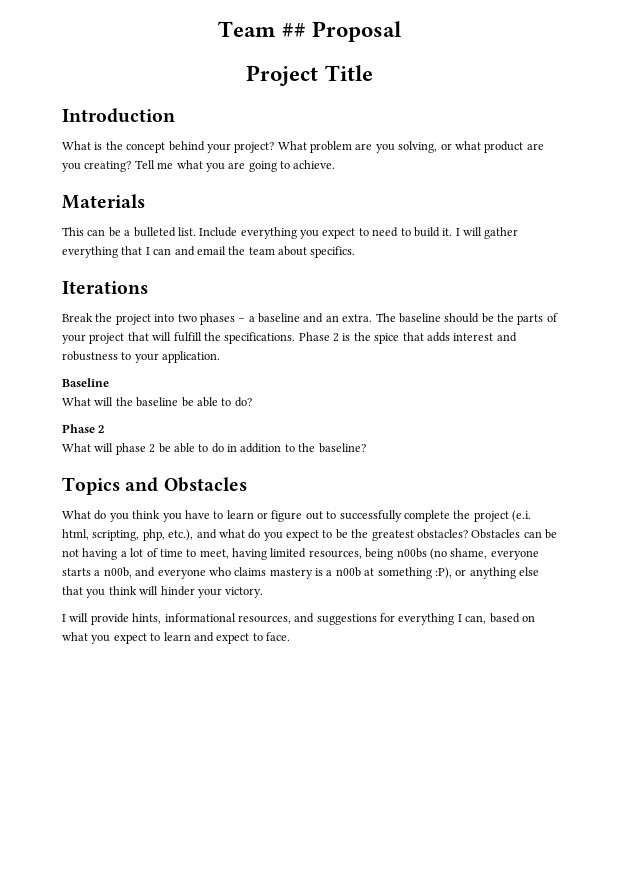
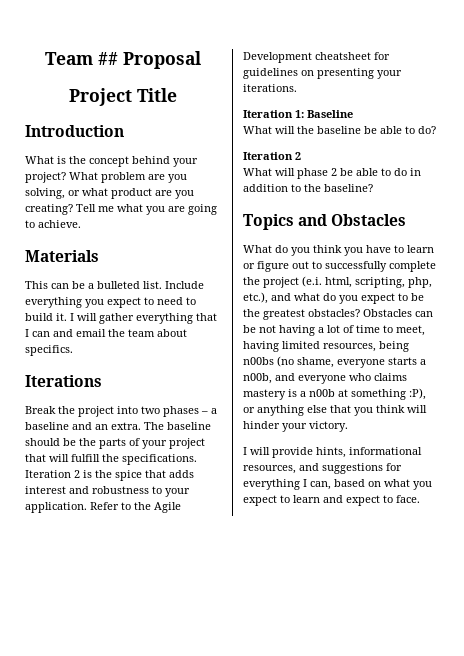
[298,332,330,341] Phase -> [25,470,71,478] Iteration
(221, 357) // -> [90,502,181,513] [243,52,390,63] [243,68,402,79] [243,84,297,92] [243,110,304,118] Refer to the Agile Development cheatsheet for guidelines on presenting your iterations. // Iteration 1:
[62,424,95,433] Phase -> [243,152,293,160] Iteration

